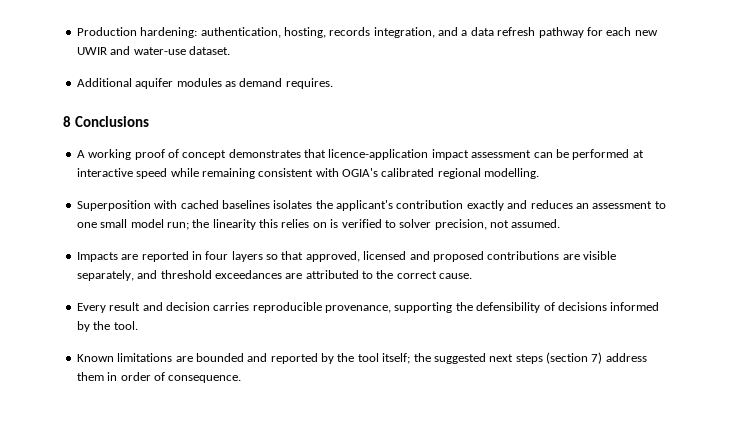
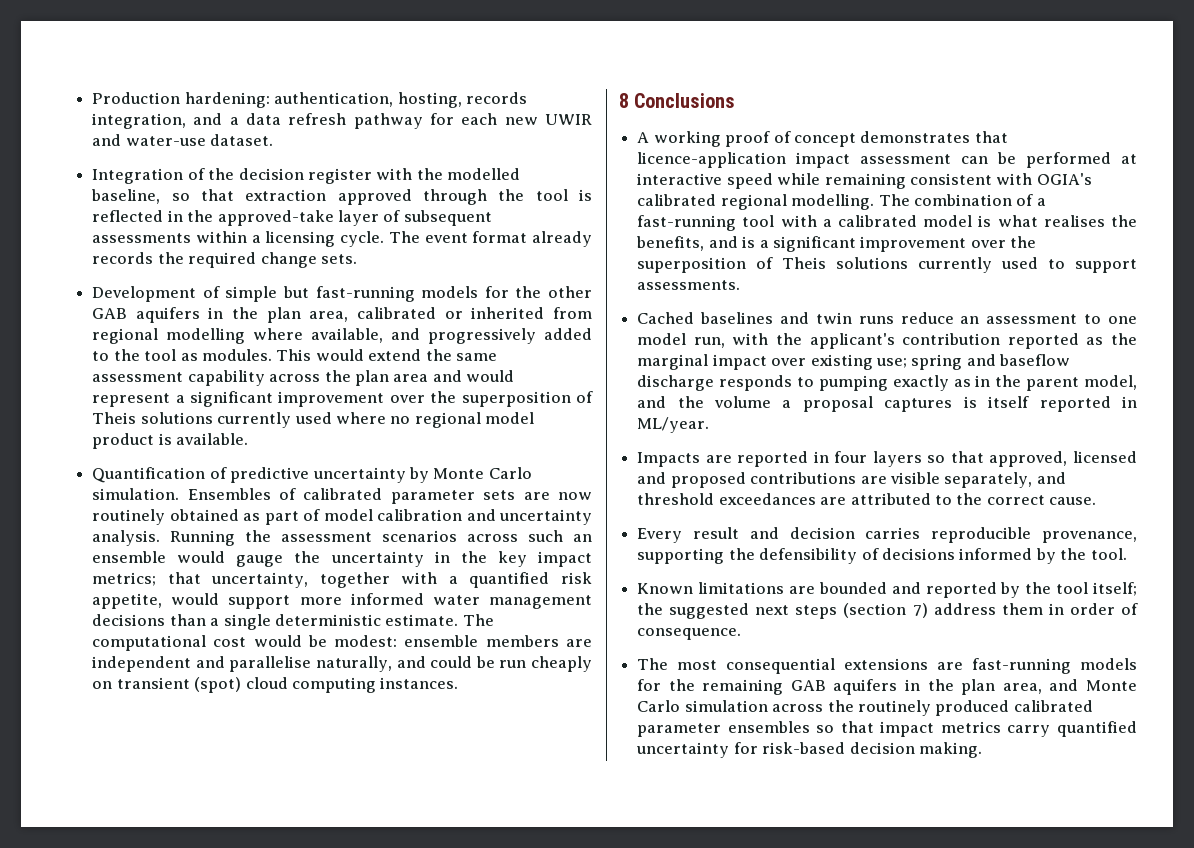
[76,78,333,89] Additional aquifer modules as demand requires. -> [92,168,521,184] [91,189,592,205] [92,210,492,226] [92,231,592,247] [92,252,357,268] [92,286,592,302] [92,307,592,323] [92,328,592,344] [92,349,498,361] [92,370,515,386] [92,391,593,407] [92,412,535,428] [92,433,249,449] [92,467,532,483] [92,488,592,504] [92,509,592,525] [92,530,593,546] [92,551,592,567] [92,572,593,588] [92,593,592,609] [92,614,494,630] [92,635,592,651] [92,656,592,672] [92,677,459,693] Integration of the decision register with the modelled baseline, so that extraction approved through the tool is reflected in the approved-take layer of subsequent assessments within a licensing cycle. The event format already records the required change sets. // Development of simple but fast-running models for the other GAB aquifers in the plan area, calibrated or inherited from regional modelling where available, and progressively added to the tool as modules. This would extend the same assessment capability across the plan area and would represent a significant improvement over the superposition of Theis solutions currently used where no regional model product is available. // Quantification of predictive uncertainty by Monte Carlo simulation. Ensembles of calibrated parameter sets are now routinely obtained as part of model calibration and uncertainty analysis. Running the assessment scenarios across such an ensemble would gauge the uncertainty in the key impact metrics; that uncertainty, together with a quantified risk appetite, would support more informed water management decisions than a single deterministic estimate. The computational cost would be modest: ensemble members are independent and parallelise naturally, and could be run cheaply on transient (spot) cloud computing instances.
[76,200,666,211] [76,219,561,230] // Superposition with cached baselines isolates the applicant's contribution exactly and reduces an assessment to one small model run; the linearity this relies on is verified to solver precision, not assumed. -> [878,194,1046,206] [637,215,1137,231] [636,236,1037,252] [637,257,1137,273] [637,280,741,290] [637,312,1137,324] [637,333,1137,349] [637,354,1071,370] [637,375,1137,391] [637,396,1137,412] [637,417,710,433] The combination of a fast-running tool with a calibrated model is what realises the benefits, and is a significant improvement over the superposition of Theis solutions currently used to support assessments. // Cached baselines and twin runs reduce an assessment to one model run, with the applicant's contribution reported as the marginal impact over existing use; spring and baseflow discharge responds to pumping exactly as in the parent model, and the volume a proposal captures is itself reported in ML/year.
(242, 379) none -> [637,658,1137,674] [637,679,1137,695] [637,700,1093,716] [637,721,1137,737] [636,742,982,758] // The most consequential extensions are fast-running models for the remaining GAB aquifers in the plan area, and Monte Carlo simulation across the routinely produced calibrated parameter ensembles so that impact metrics carry quantified uncertainty for risk-based decision making.

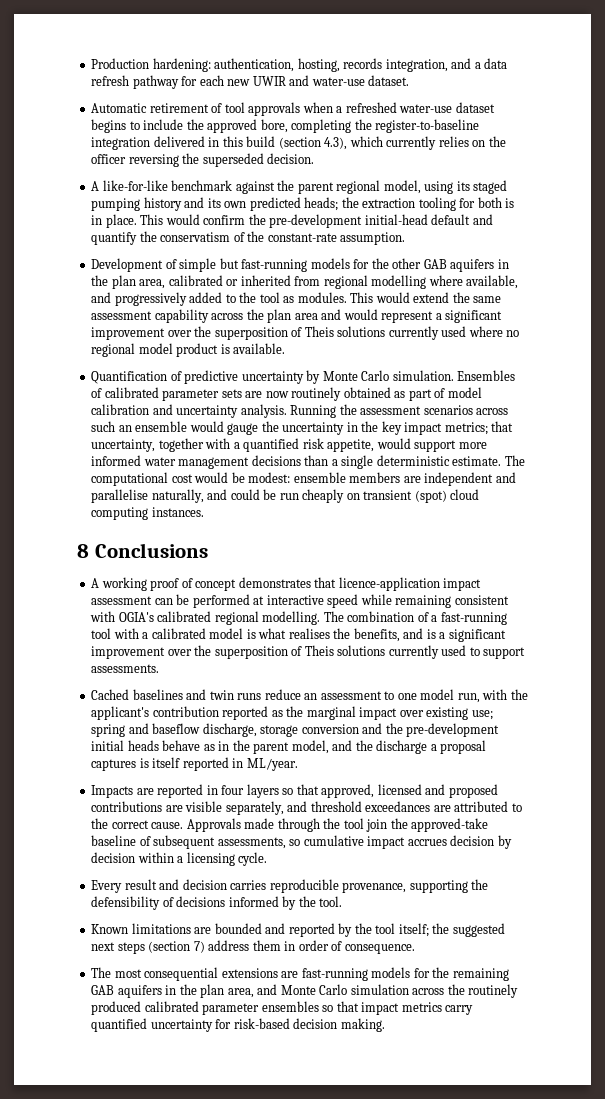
[92,168,521,184] [91,189,592,205] [92,210,492,226] [92,231,592,247] [92,252,357,268] Integration of the decision register with the modelled baseline, so that extraction approved through the tool is reflected in the approved-take layer of subsequent assessments within a licensing cycle. The event format already records the required change sets. -> [91,102,495,116] [91,119,480,133] [91,136,506,150] [91,153,315,167] [91,180,508,194] [91,197,515,211] [91,214,493,228] [91,231,406,245] Automatic retirement of tool approvals when a refreshed water-use dataset begins to include the approved bore, completing the register-to-baseline integration delivered in this build (section 4.3), which currently relies on the officer reversing the superseded decision. // A like-for-like benchmark against the parent regional model, using its staged pumping history and its own predicted heads; the extraction tooling for both is in place. This would confirm the pre-development initial-head default and quantify the conservatism of the constant-rate assumption.
[637,375,949,391] discharge responds to pumping exactly -> [202,723,500,737] [91,740,201,751] discharge, storage conversion and the pre-development initial heads behave
[714,396,772,408] volume -> [376,740,428,754] discharge
(1097, 501) none -> [186,818,489,832] [91,835,512,849] [91,852,268,866] Approvals made through the tool join the approved-take baseline of subsequent assessments, so cumulative impact accrues decision by decision within a licensing cycle.

